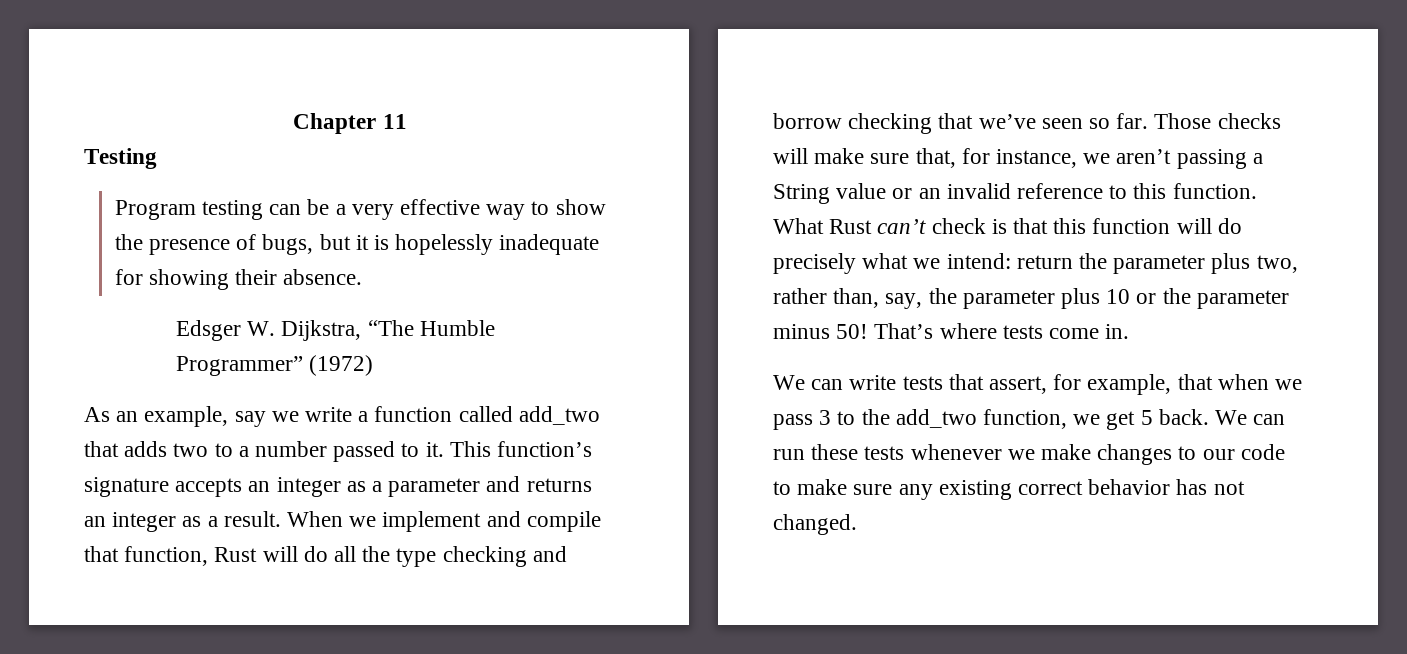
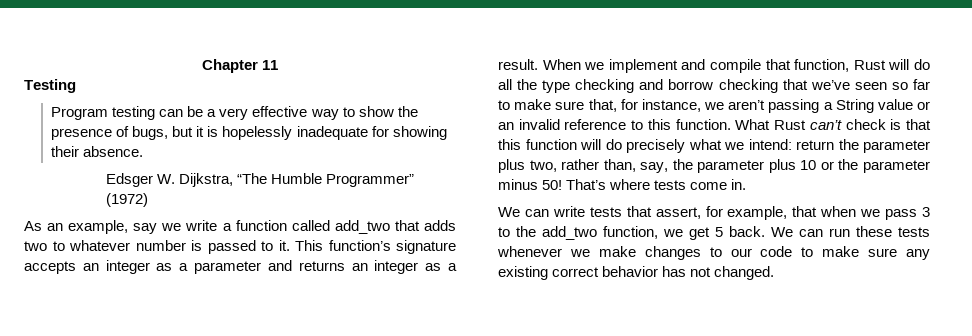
[238,441,328,457] a number -> [69,240,202,251] whatever number is
[1116,113,1281,129] [773,148,808,164] far. Those checks will -> [912,79,930,90] [498,100,510,110] far to

